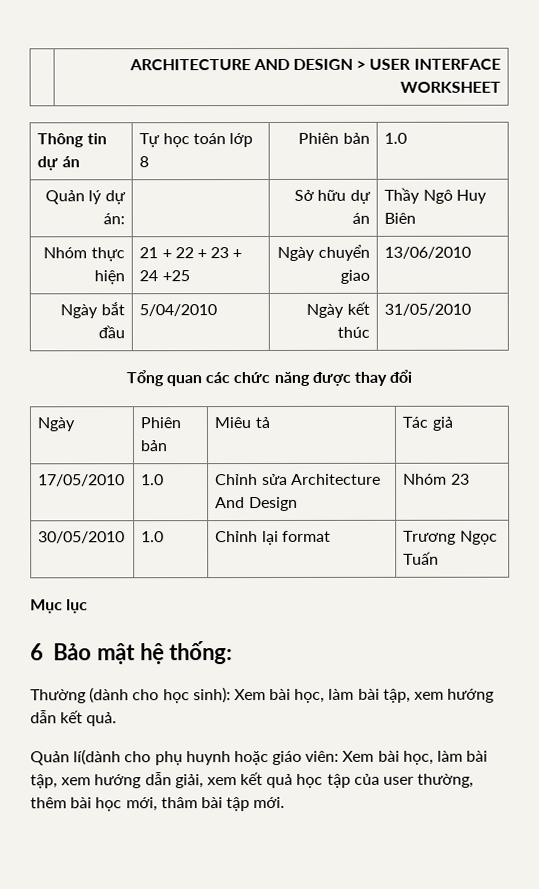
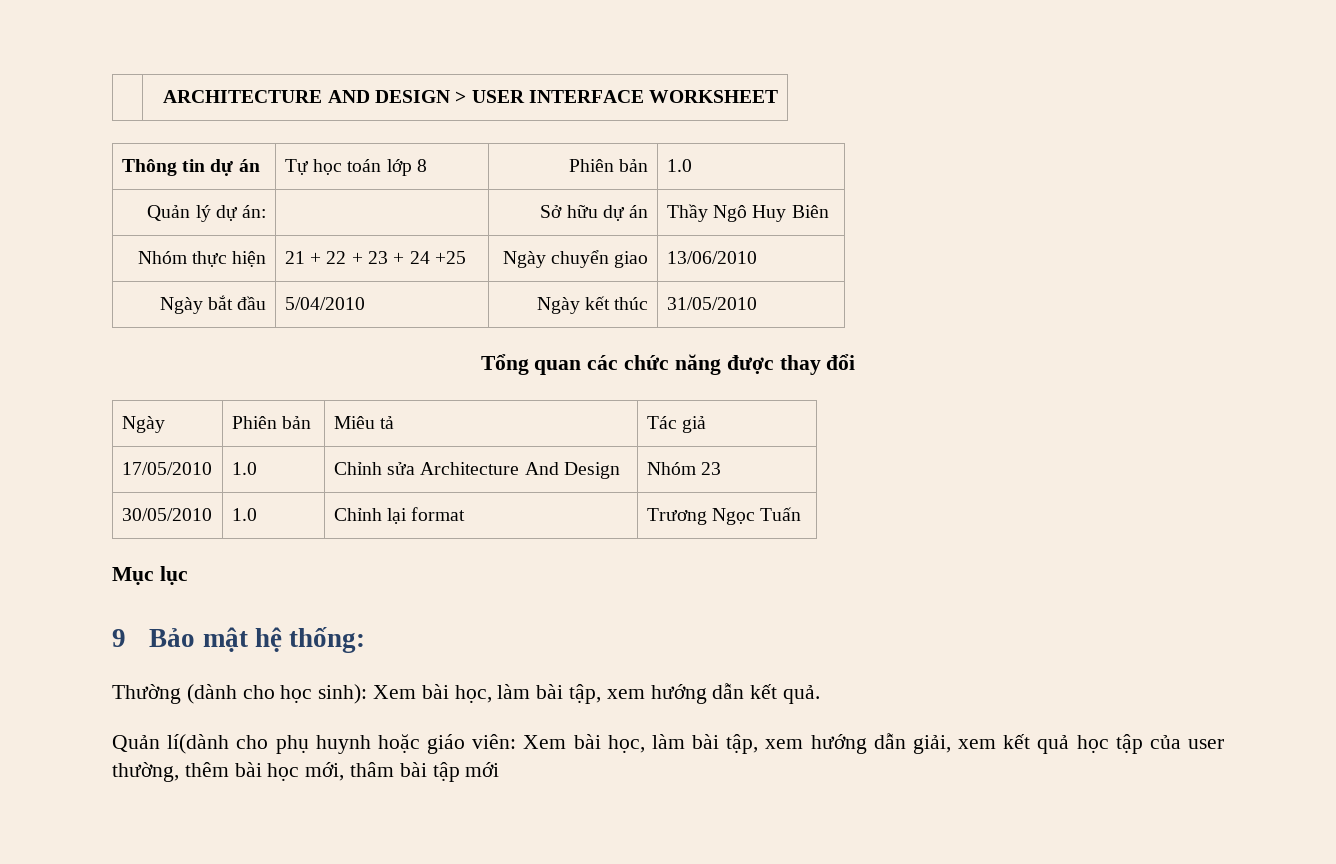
[30,643,44,661] 6 -> [112,629,126,647] 9
[253,796,286,809] mới. -> [465,762,500,777] mới

